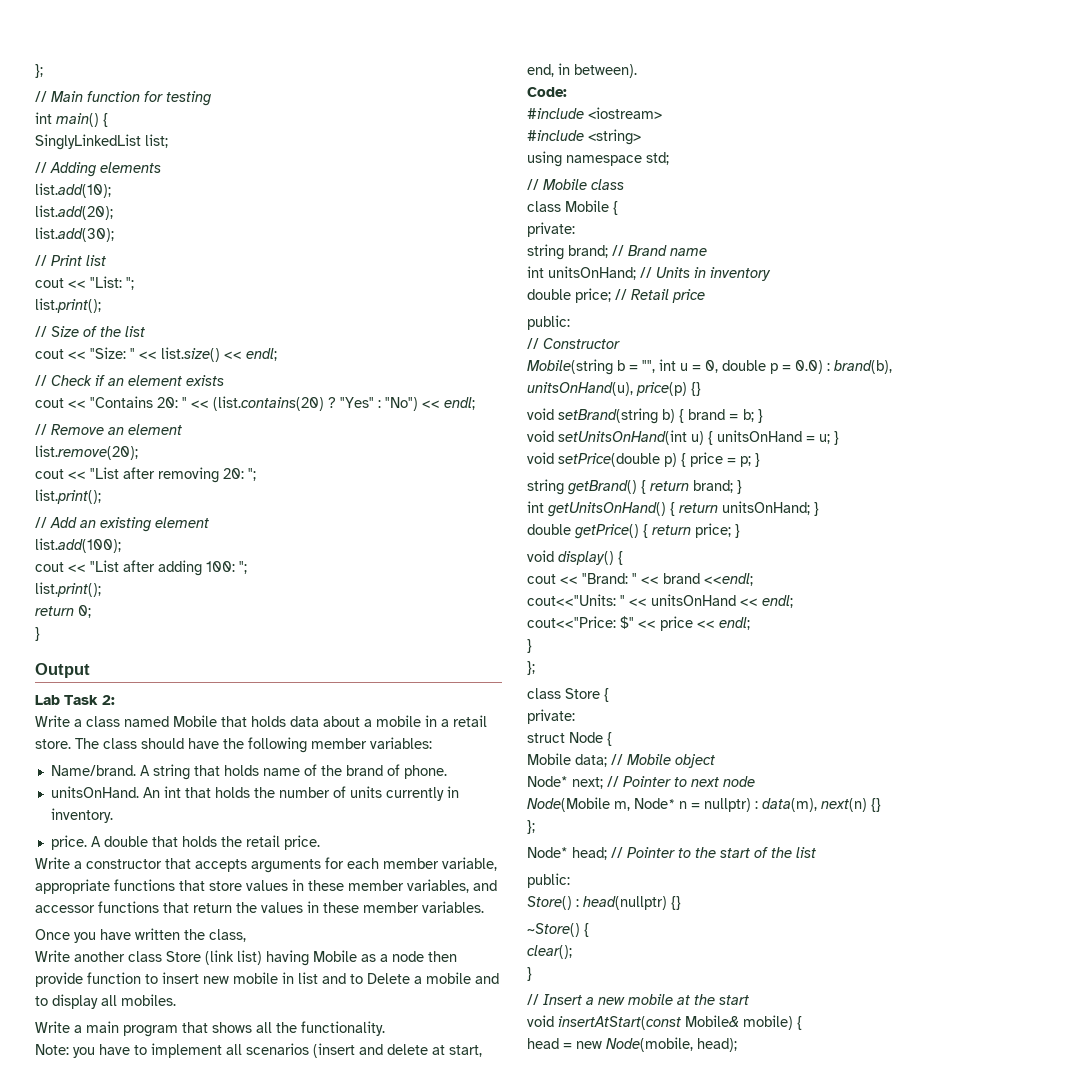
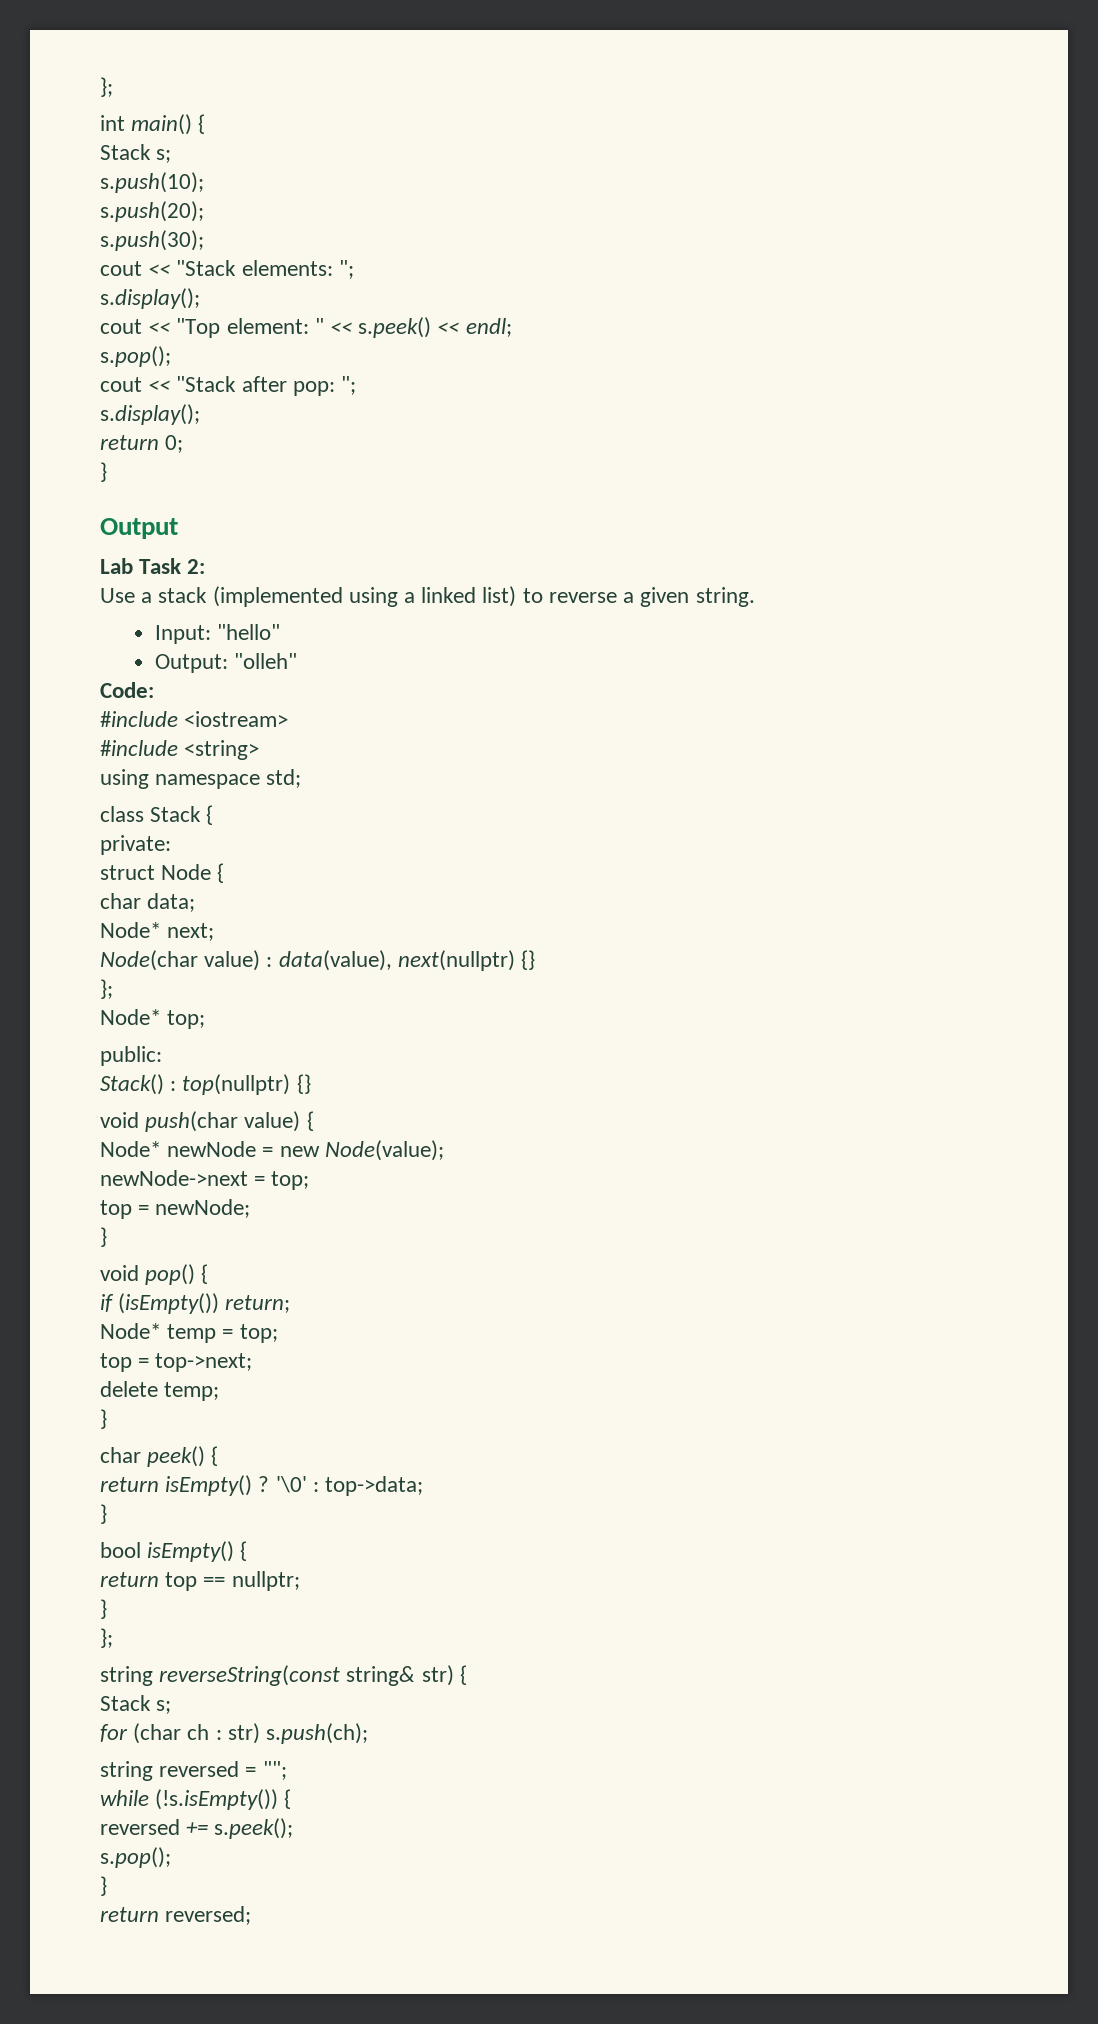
[35,64,43,78] [35,91,211,106] [35,112,108,127] [35,134,168,150] [35,162,161,177] [35,183,111,198] [35,205,113,220] [35,227,114,242] [35,255,106,266] [35,276,134,290] [35,298,101,313] [35,326,145,337] [35,347,277,362] [35,375,224,386] [35,396,475,411] [35,424,182,435] [35,445,138,460] [35,467,256,483] [35,489,101,504] [35,517,209,532] [35,538,121,553] [35,560,247,576] [35,582,101,597] }; // // Main function for testing // int main() { // SinglyLinkedList list; // // Adding elements // list.add(10); // list.add(20); // list.add(30); // // Print list // cout << "List: "; // list.print(); // // Size of the list // cout << "Size: " << list.size() << endl; // // Check if an element exists // cout << "Contains 20: " << (list.contains(20) ? "Yes" : "No") << endl; // // Remove an element // list.remove(20); // cout << "List after removing 20: "; // list.print(); // // Add an existing element // list.add(100); // cout << "List after adding 100: "; // list.print(); -> [100,77,113,97] [100,114,206,135] [100,144,172,163] [100,172,204,193] [100,201,204,222] [100,230,204,251] [100,260,354,279] [100,288,200,309] [100,317,512,338] [100,346,171,367] [100,376,357,396] [100,404,200,425] }; // int main() { // Stack s; // s.push(10); // s.push(20); // s.push(30); // cout << "Stack elements: "; // s.display(); // cout << "Top element: " << s.peek() << endl; // s.pop(); // cout << "Stack after pop: "; // s.display();
[35,715,487,727] [35,737,432,753] [50,764,447,780] [50,786,459,801] [50,808,113,823] [50,835,320,850] [35,857,497,873] [35,879,497,894] [35,901,484,913] [35,928,246,943] [35,950,457,966] [35,972,499,987] [35,994,176,1009] [35,1021,385,1037] [35,1043,482,1058] [527,63,637,78] Write a class named Mobile that holds data about a mobile in a retail store. The class should have the following member variables: // Name/brand. A string that holds name of the brand of phone. // unitsOnHand. An int that holds the number of units currently in inventory. // price. A double that holds the retail price. // Write a constructor that accepts arguments for each member variable, appropriate functions that store values in these member variables, and accessor functions that return the values in these member variables. // Once you have written the class, // Write another class Store (link list) having Mobile as a node then provide function to insert new mobile in list and to Delete a mobile and to display all mobiles. // Write a main program that shows all the functionality. // Note: you have to implement all scenarios (insert and delete at start, end, in between). -> [100,586,755,607] [155,624,281,644] [155,653,298,673] Use a stack (implemented using a linked list) to reverse a given string. // Input: "hello" // Output: "olleh"
[527,179,624,190] [527,200,618,215] [527,222,575,237] [527,244,707,260] [527,266,771,281] [527,288,705,303] [527,315,570,330] [527,338,620,349] [527,359,892,375] [527,382,701,396] [527,408,763,424] [527,430,839,445] [527,452,760,467] [527,479,742,495] [527,501,819,517] [527,523,740,539] [527,550,623,565] [527,573,753,586] [527,594,793,608] [527,616,750,631] [527,639,532,653] [527,661,535,675] [527,688,600,699] // Mobile class // class Mobile { // private: // string brand; // Brand name // int unitsOnHand; // Units in inventory // double price; // Retail price // public: // // Constructor // Mobile(string b = "", int u = 0, double p = 0.0) : brand(b), unitsOnHand(u), price(p) {} // void setBrand(string b) { brand = b; } // void setUnitsOnHand(int u) { unitsOnHand = u; } // void setPrice(double p) { price = p; } // string getBrand() { return brand; } // int getUnitsOnHand() { return unitsOnHand; } // double getPrice() { return price; } // void display() { // cout << "Brand: " << brand <<endl; // cout<<"Units: " << unitsOnHand << endl; // cout<<"Price: $" << price << endl; // } // }; // class Store -> [100,806,202,822] class Stack
[527,753,571,765] Mobile -> [100,893,141,909] char
[611,754,715,768] // Mobile object -> (196, 902) none
[607,776,755,787] [527,797,881,812] [527,820,535,834] [527,847,816,860] [527,873,570,888] [527,896,681,910] [527,923,589,937] [527,945,572,959] [527,967,532,981] [527,994,749,1005] [527,1015,802,1030] [527,1037,737,1052] // Pointer to next node // Node(Mobile m, Node* n = nullptr) : data(m), next(n) {} // }; // Node* head; // Pointer to the start of the list // public: // Store() : head(nullptr) {} // ~Store() { // clear(); // } // // Insert a new mobile at the start // void insertAtStart(const Mobile& mobile) { // head = new Node(mobile, head); -> [100,950,536,971] [100,979,113,999] [100,1009,206,1029] [100,1046,162,1066] [100,1074,311,1095] [100,1111,314,1132] [100,1140,444,1161] [100,1170,310,1190] [100,1199,251,1219] [100,1227,107,1247] [100,1264,209,1285] [100,1293,291,1314] [100,1323,278,1343] [100,1353,253,1372] [100,1381,220,1401] [100,1409,107,1429] [100,1446,219,1467] [100,1475,424,1496] [100,1504,107,1524] [100,1541,248,1562] [100,1571,300,1591] [100,1599,107,1619] [100,1628,113,1648] [100,1665,467,1686] [100,1695,172,1714] [100,1723,369,1744] [100,1761,287,1781] [100,1789,292,1810] [100,1818,294,1839] [100,1847,171,1868] [100,1876,107,1896] [100,1906,252,1925] // Node(char value) : data(value), next(nullptr) {} // }; // Node* top; // public: // Stack() : top(nullptr) {} // void push(char value) { // Node* newNode = new Node(value); // newNode->next = top; // top = newNode; // } // void pop() { // if (isEmpty()) return; // Node* temp = top; // top = top->next; // delete temp; // } // char peek() { // return isEmpty() ? '\0' : top->data; // } // bool isEmpty() { // return top == nullptr; // } // }; // string reverseString(const string& str) { // Stack s; // for (char ch : str) s.push(ch); // string reversed = ""; // while (!s.isEmpty()) { // reversed += s.peek(); // s.pop(); // } // return reversed;

